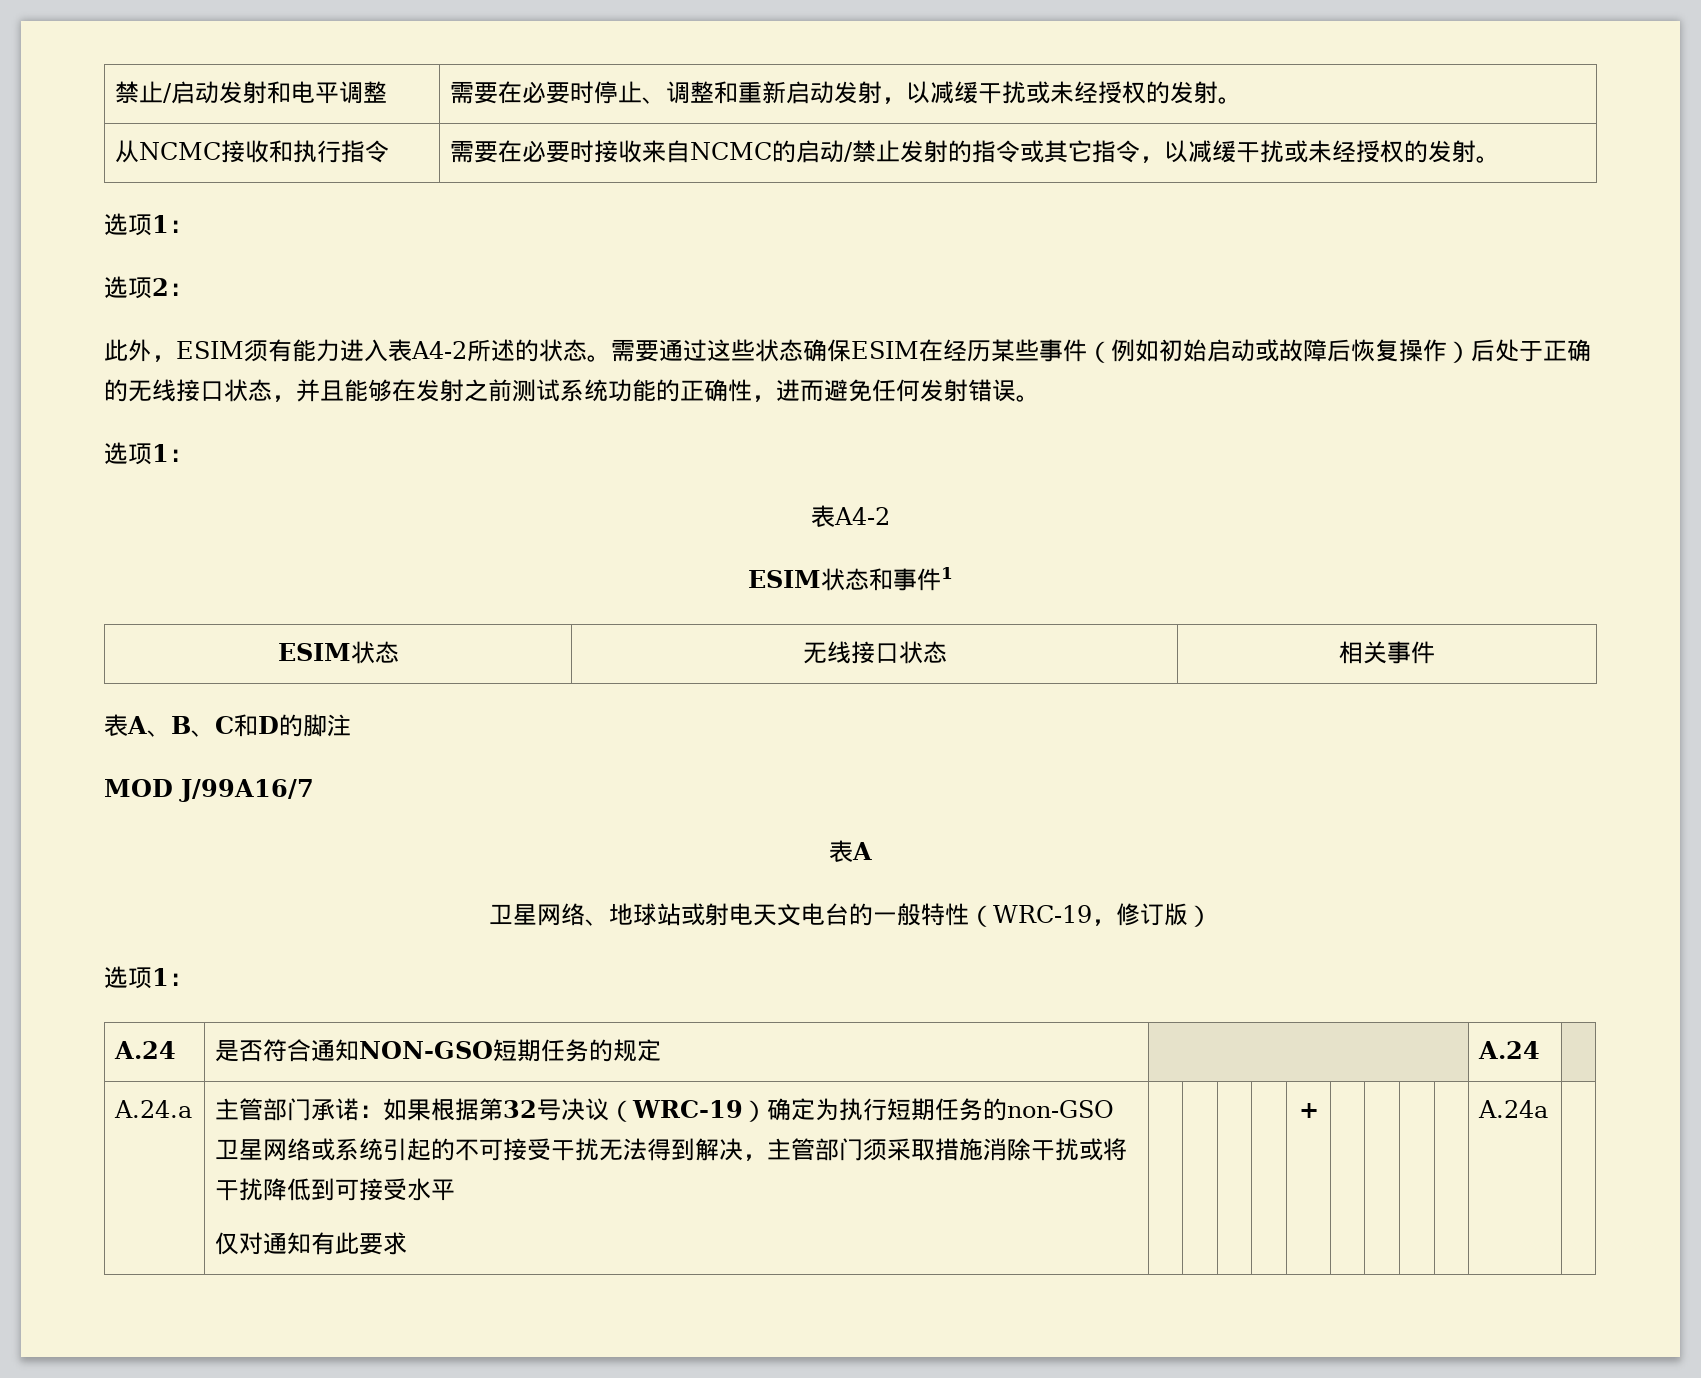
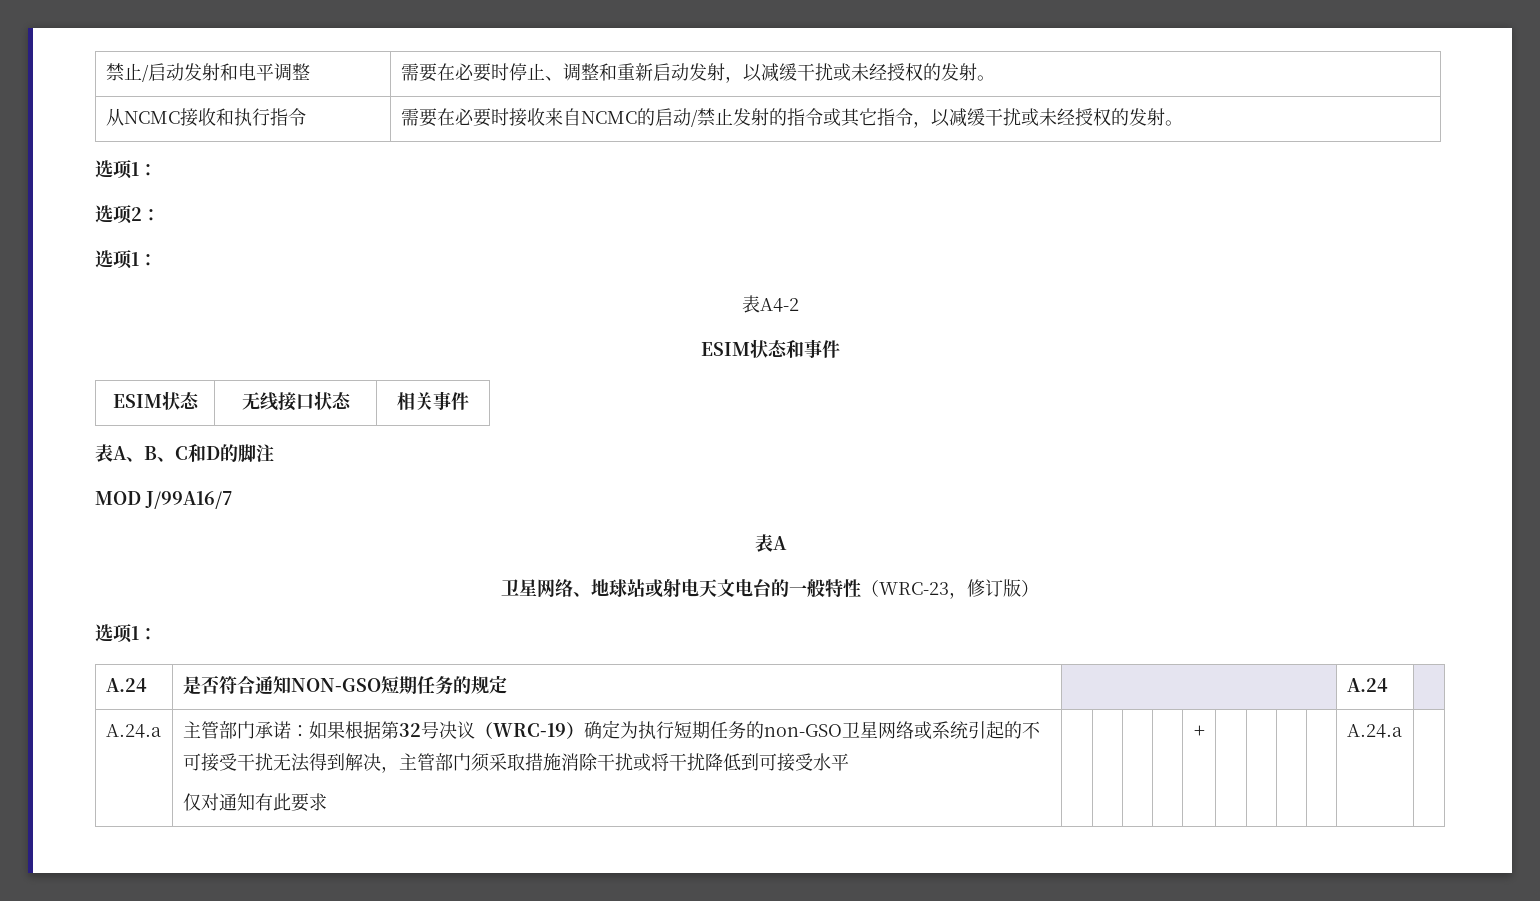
[104,339,1591,363] [104,379,1040,402] // 此外，ESIM须有能力进入表A4-2所述的状态。需要通过这些状态确保ESIM在经历某些事件（例如初始启动或故障后恢复操作）后处于正确的无线接口状态，并且能够在发射之前测试系统功能的正确性，进而避免任何发射错误。 -> (160, 215) none
[941,567,953,579] 1 -> (840, 349) none
[993,905,1092,923] WRC-19 -> [879,582,949,595] WRC-23
[1478,1100,1549,1118] A.24a -> [1346,724,1402,738] A.24.a

